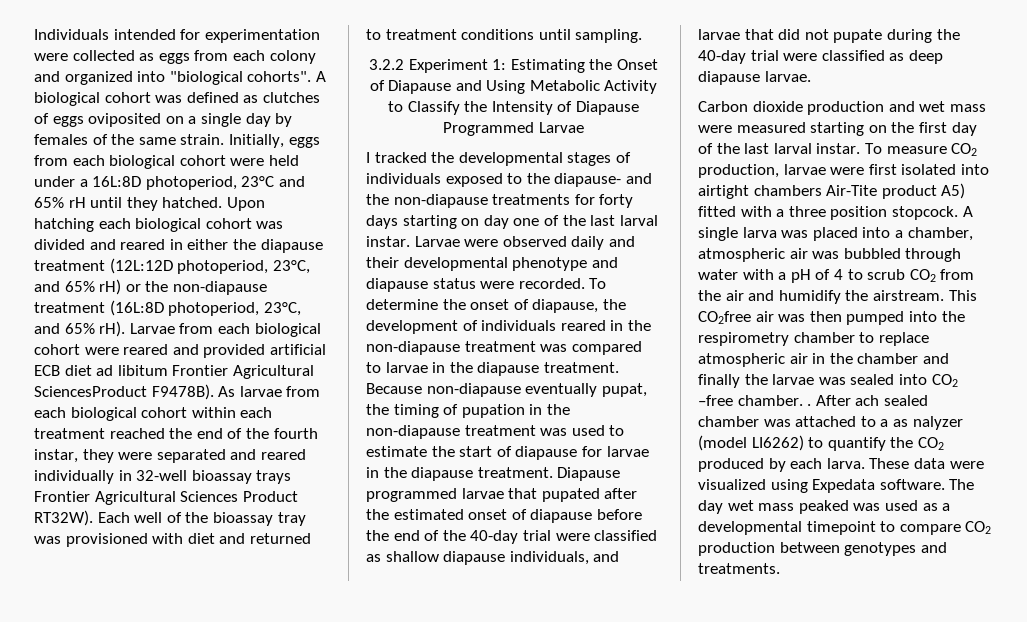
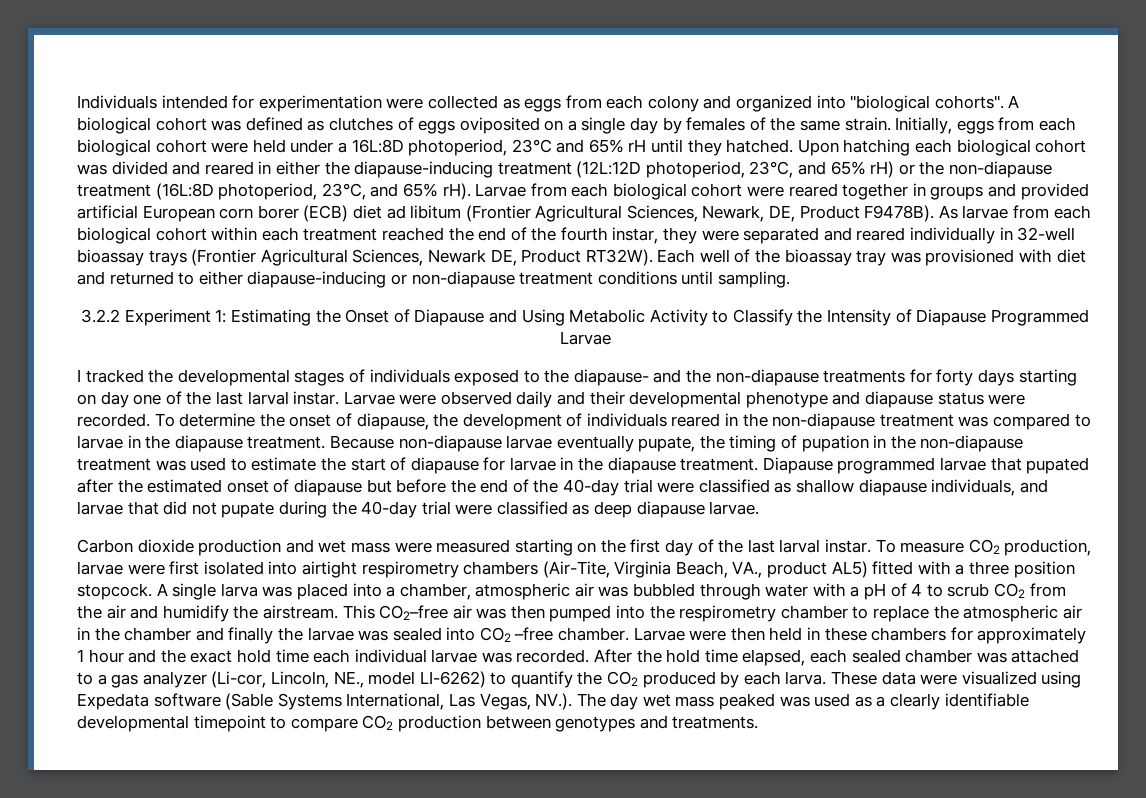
[260,239,323,253] diapause -> [354,161,494,178] diapause-inducing
[172,344,326,358] [34,365,314,379] [34,386,147,397] and provided artificial ECB diet ad libitum Frontier Agricultural SciencesProduct -> [842,183,1089,200] [77,205,860,222] together in groups and provided artificial European corn borer (ECB) diet ad libitum (Frontier Agricultural Sciences, Newark, DE, Product
[34,491,239,505] Frontier Agricultural Sciences -> [191,249,517,266] (Frontier Agricultural Sciences, Newark DE,
(381, 34) none -> [198,271,515,288] either diapause-inducing or non-diapause
[525,383,647,397] eventually pupat, -> [506,435,696,452] larvae eventually pupate,
(593, 516) none -> [366,479,392,493] but
[753,183,966,199] chambers Air-Tite product A5) -> [361,561,868,578] respirometry chambers (Air-Tite, Virginia Beach, VA., product AL5)
[698,311,751,324] CO2free -> [379,605,449,620] CO2–free
(929, 339) none -> [933,605,959,619] the
[807,395,880,406] . After ach -> [633,627,1087,644] [77,649,848,666] Larvae were then held in these chambers for approximately 1 hour and the exact hold time each individual larvae was recorded. After the hold time elapsed, each
[892,416,963,430] [698,435,804,451] as nalyzer (model LI6262) -> [111,671,486,688] gas analyzer (Li-cor, Lincoln, NE., model LI-6262)
[879,479,945,490] software. -> [153,693,573,710] software (Sable Systems International, Las Vegas, NV.).
(951, 507) none -> [890,693,1029,710] clearly identifiable

